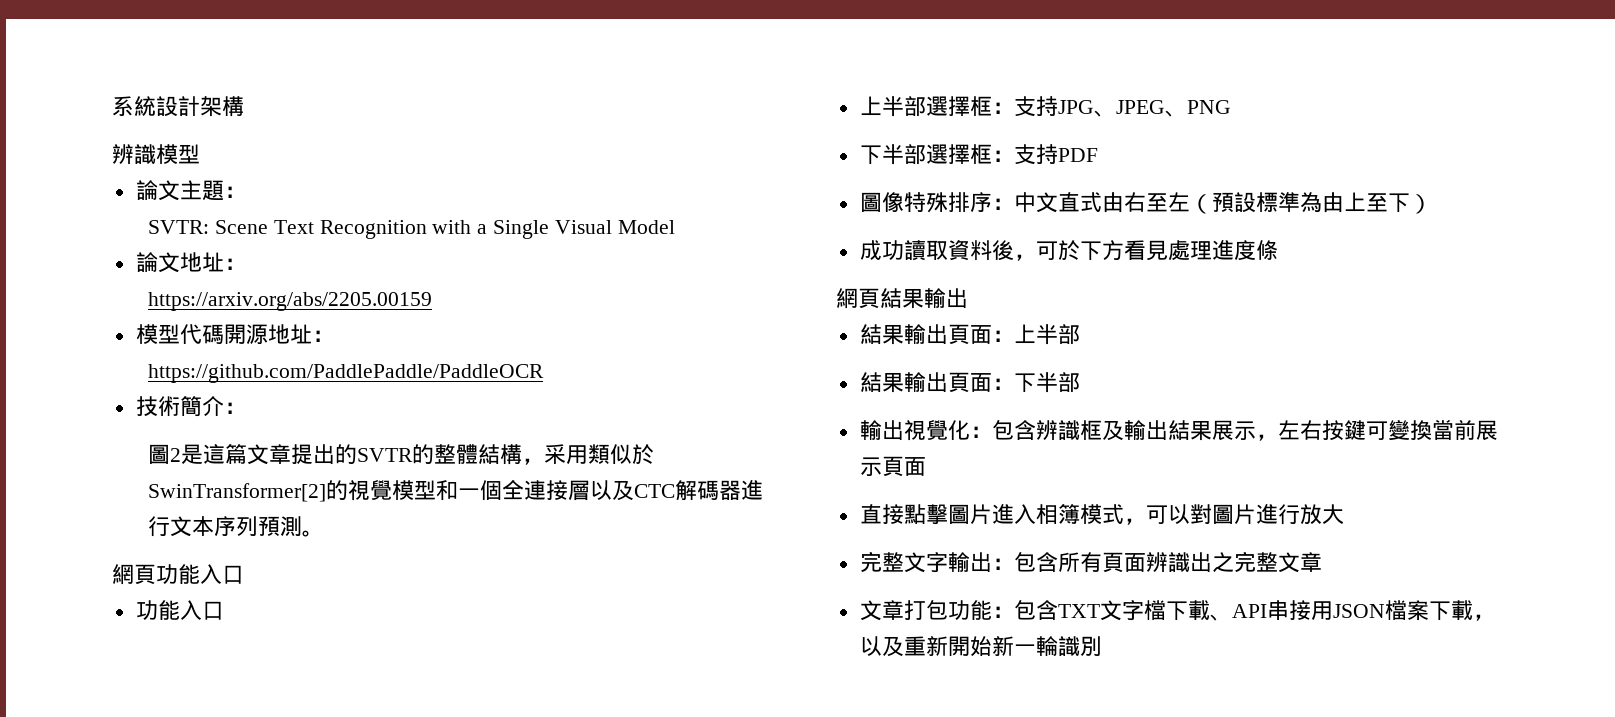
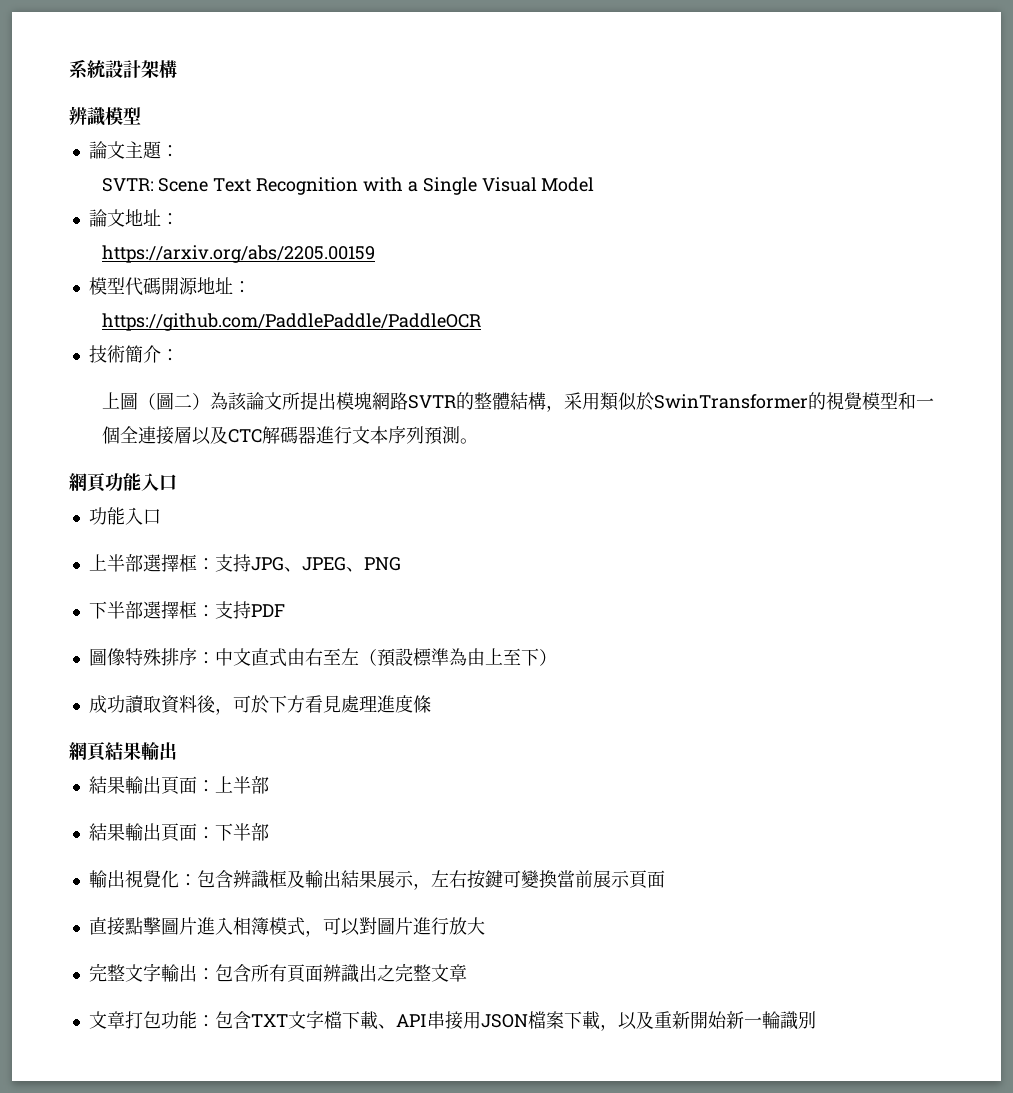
[148,443,358,465] 圖2是這篇文章提出的 -> [101,392,408,411] 上圖（圖二）為該論文所提出模塊網路
[148,483,327,502] SwinTransformer[2] -> [653,394,808,409] SwinTransformer

